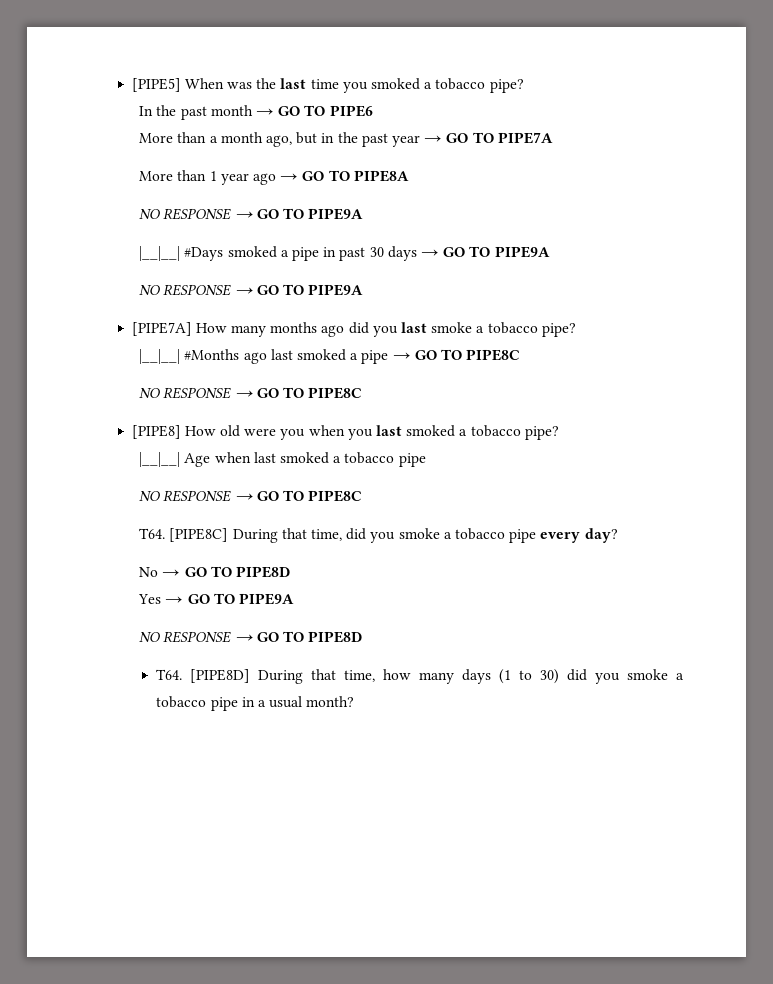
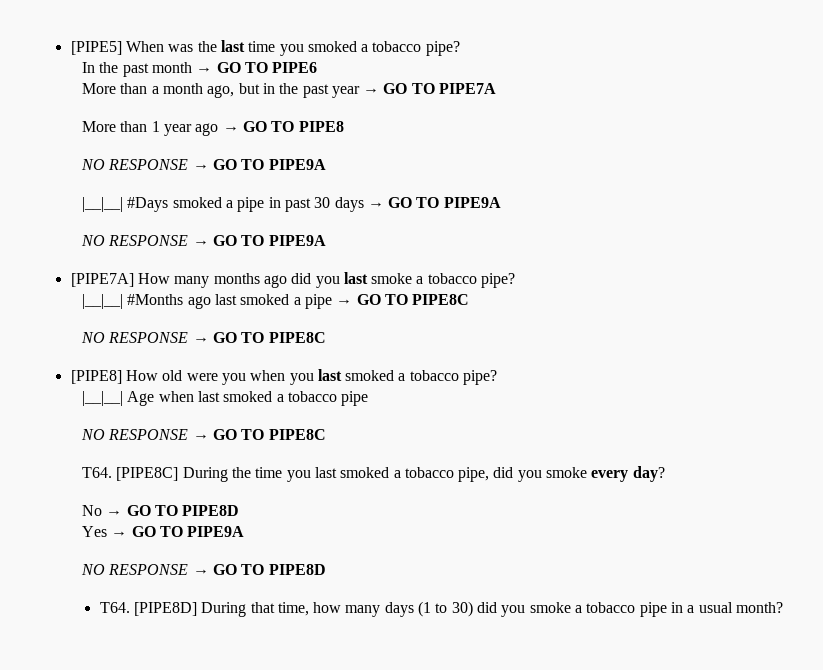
[353,170,409,182] PIPE8A -> [298,121,344,132] PIPE8
[281,528,537,543] that time, did you smoke a tobacco pipe -> [231,467,588,482] the time you last smoked a tobacco pipe, did you smoke

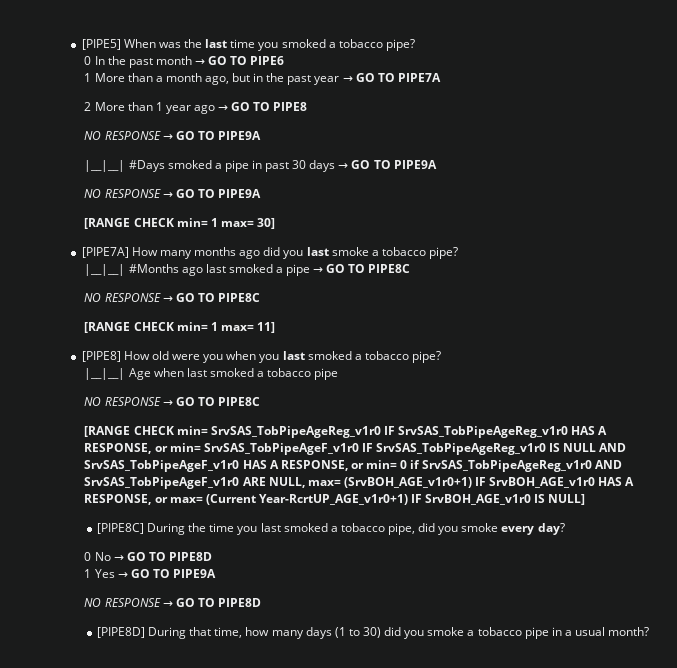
(460, 48) none -> [84,56,92,65] 0
(318, 67) none -> [84,73,92,82] 1
(497, 88) none -> [84,102,92,111] 2
(326, 240) none -> [84,218,275,229] // [RANGE CHECK min= 1 max= 30]
(326, 337) none -> [84,322,275,333] // [RANGE CHECK min= 1 max= 11]
[81,467,112,478] T64. -> [84,426,608,438] [84,443,627,455] [84,460,623,472] [84,477,635,489] [84,494,586,505] [RANGE CHECK min= SrvSAS_TobPipeAgeReg_v1r0 IF SrvSAS_TobPipeAgeReg_v1r0 HAS A RESPONSE, or min= SrvSAS_TobPipeAgeF_v1r0 IF SrvSAS_TobPipeAgeReg_v1r0 IS NULL AND SrvSAS_TobPipeAgeF_v1r0 HAS A RESPONSE, or min= 0 if SrvSAS_TobPipeAgeReg_v1r0 AND SrvSAS_TobPipeAgeF_v1r0 ARE NULL, max= (SrvBOH_AGE_v1r0+1) IF SrvBOH_AGE_v1r0 HAS A RESPONSE, or max= (Current Year-RcrtUP_AGE_v1r0+1) IF SrvBOH_AGE_v1r0 IS NULL] //
(665, 474) none -> [84,552,92,561] 0
(240, 510) none -> [84,569,92,578] 1
[99,602,130,613] T64. -> (261, 602) none

